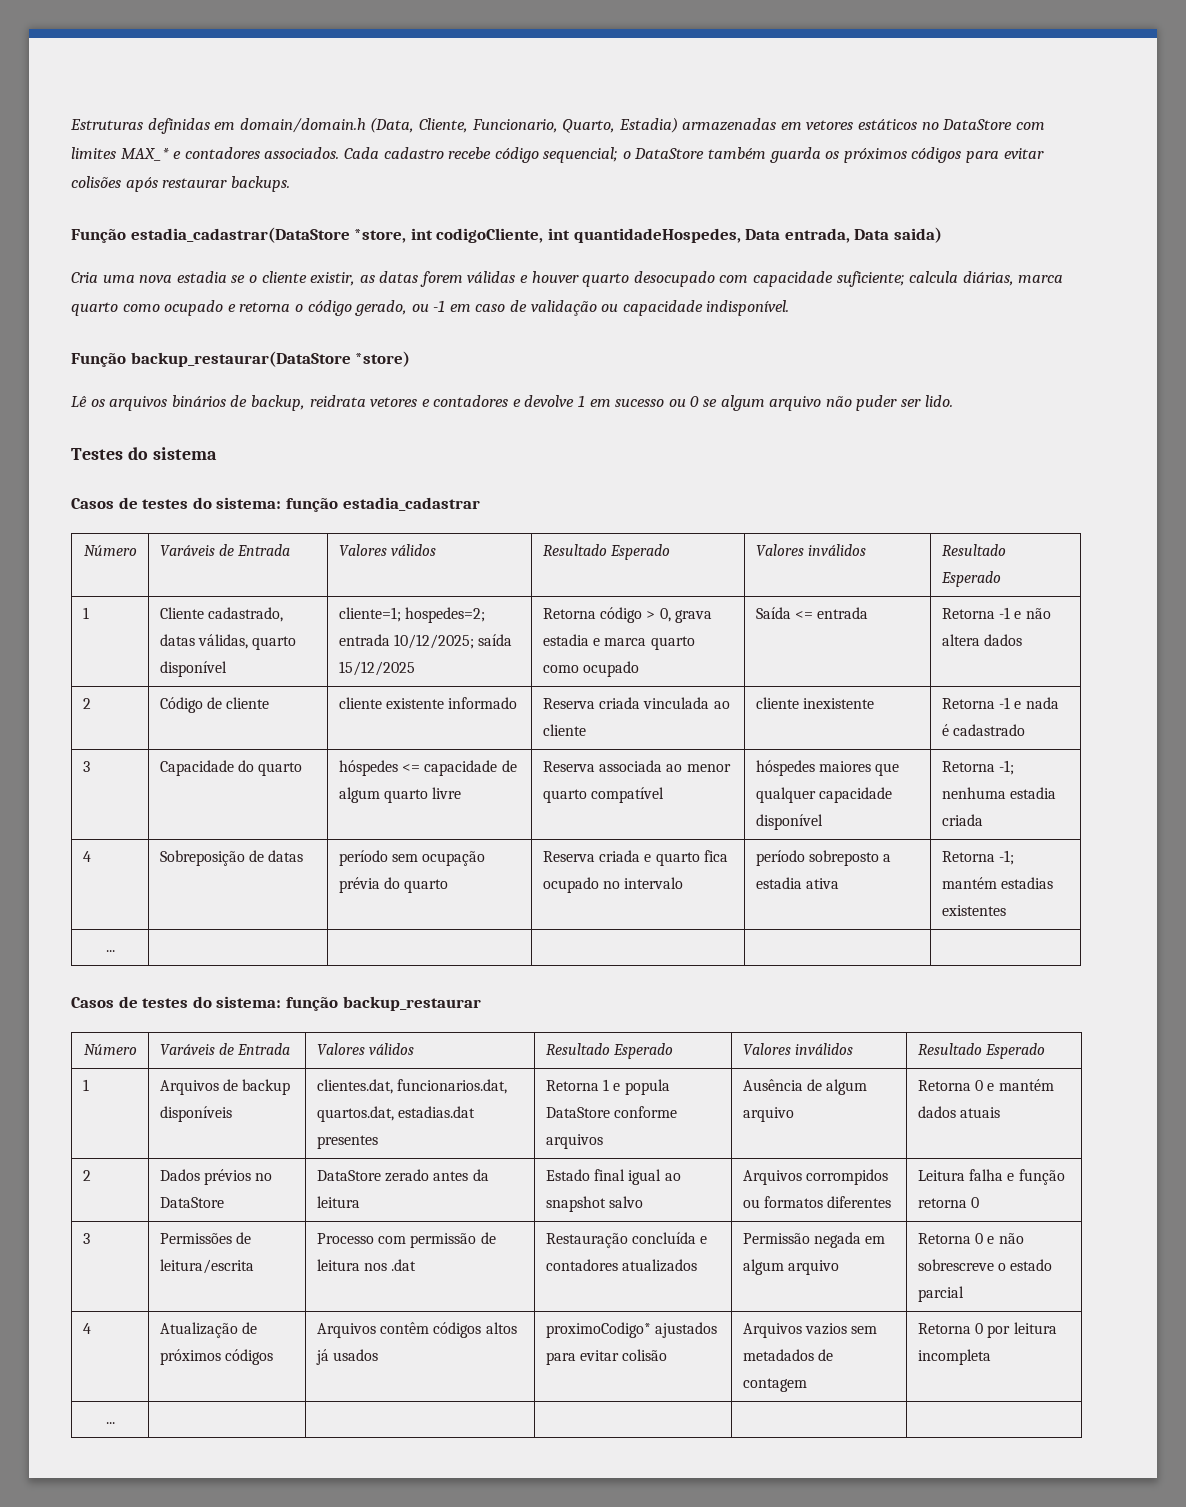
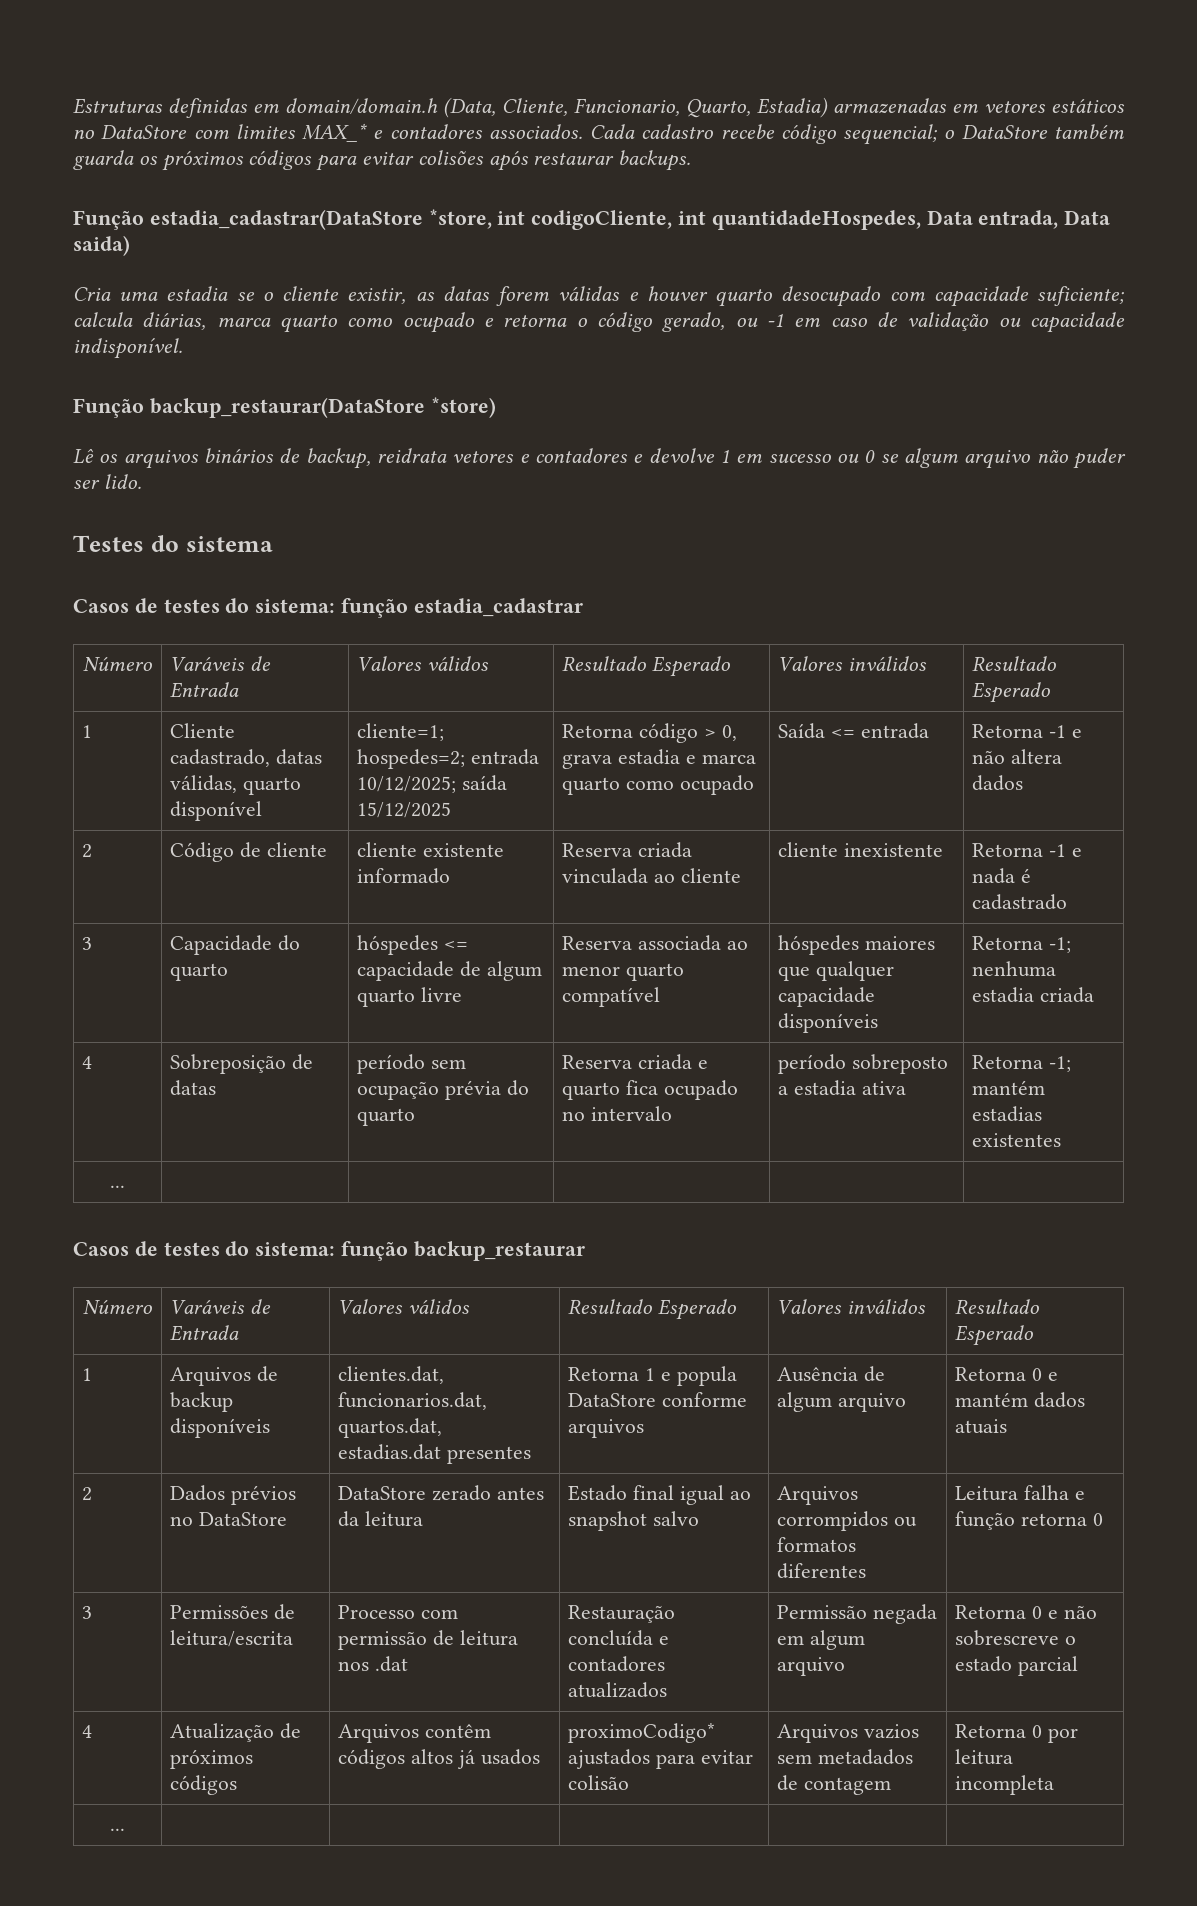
[139,275,173,283] nova -> (159, 296) none
[755,814,823,830] disponível -> [778,1013,879,1033] disponíveis

